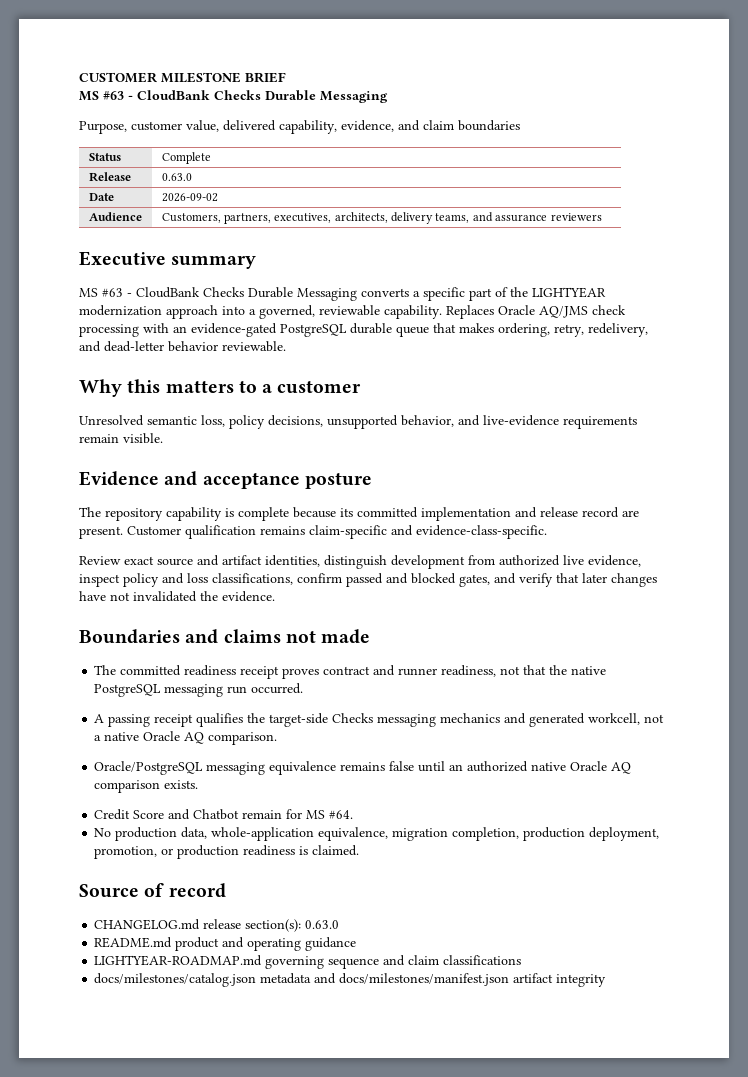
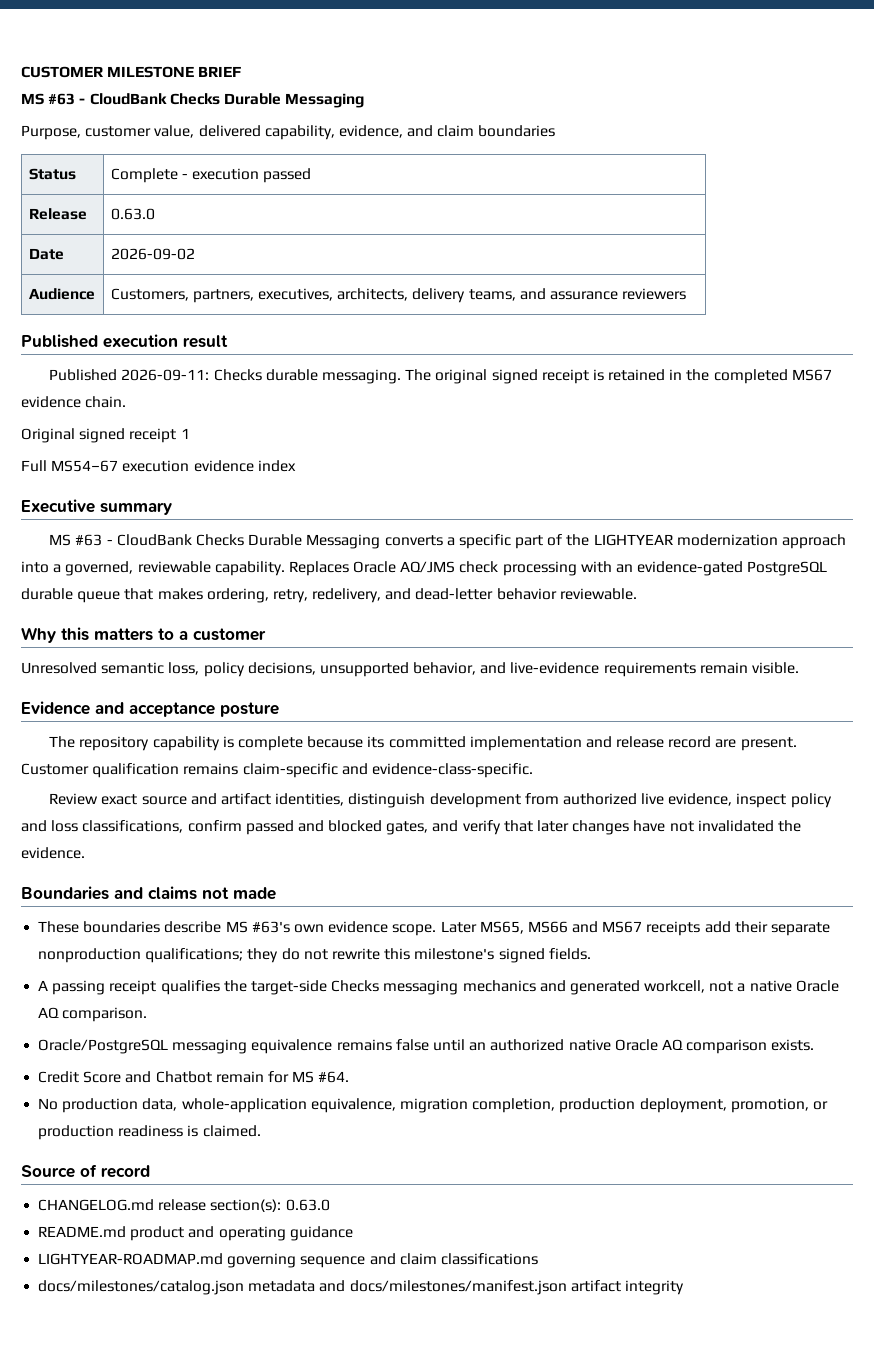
(211, 158) none -> [181,168,312,183] - execution passed
(602, 217) none -> [21,334,228,348] [49,369,832,384] [21,396,127,408] [21,428,190,443] [21,460,296,472] // Published execution result // Published 2026-09-11: Checks durable messaging. The original signed receipt is retained in the completed MS67 evidence chain. // Original signed receipt 1 // Full MS54–67 execution evidence index
[94,665,607,679] [94,683,304,697] The committed readiness receipt proves contract and runner readiness, not that the native PostgreSQL messaging run occurred. -> [38,921,831,936] [38,948,591,963] These boundaries describe MS #63's own evidence scope. Later MS65, MS66 and MS67 receipts add their separate nonproduction qualifications; they do not rewrite this milestone's signed fields.

